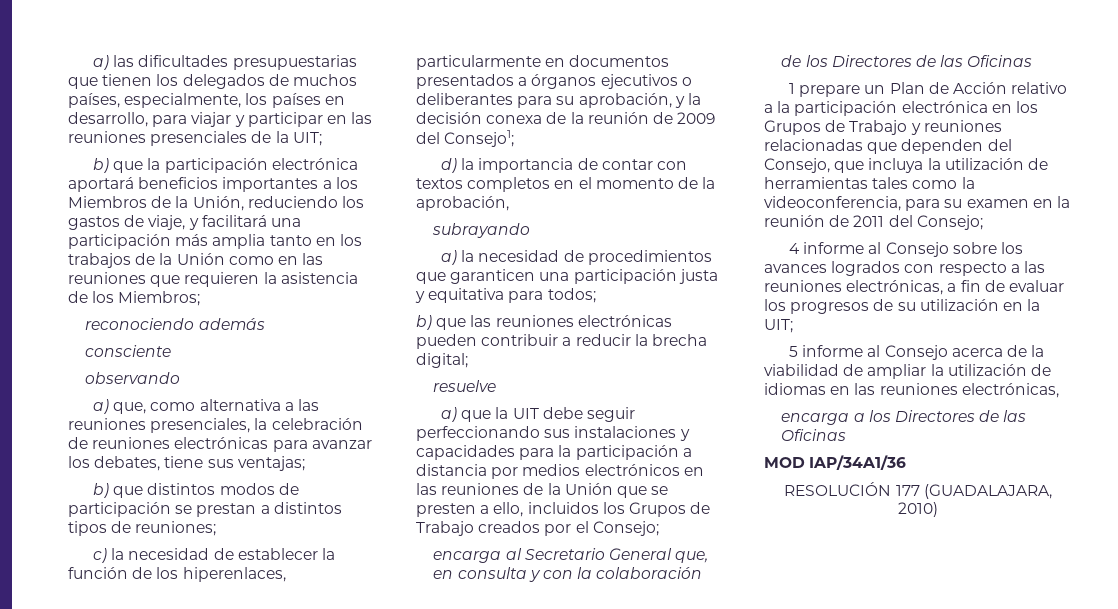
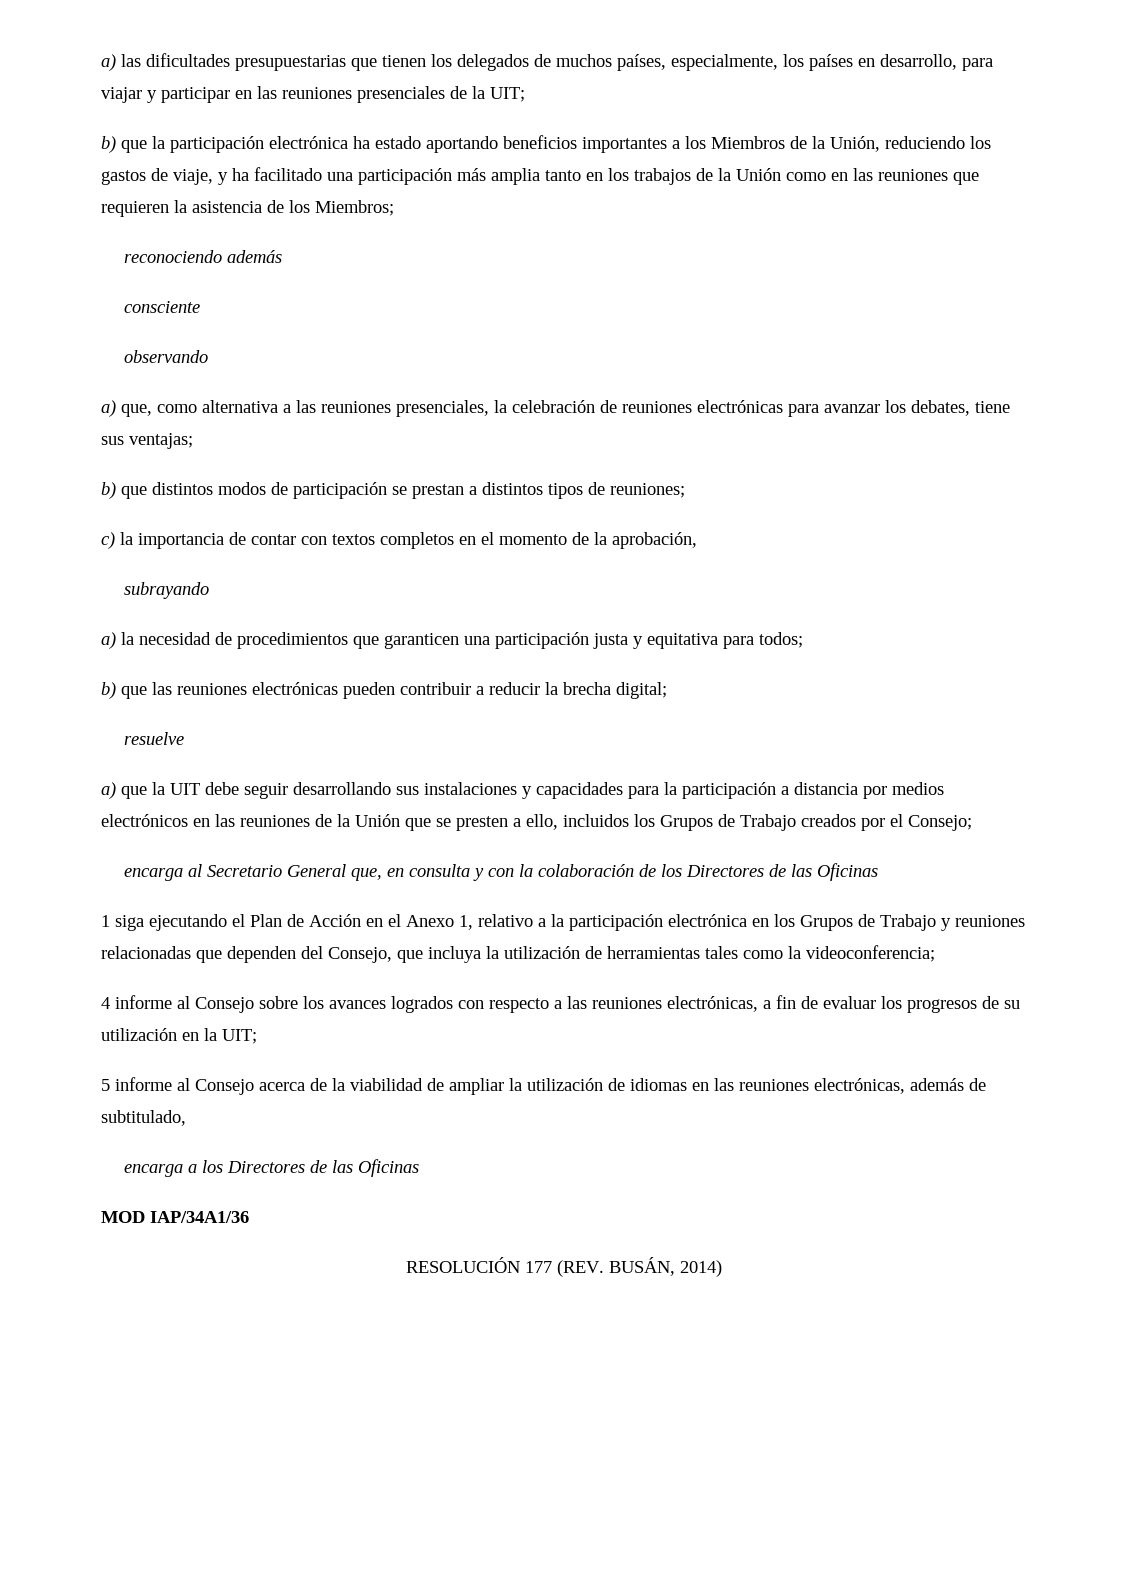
[68,177,134,192] aportará -> [353,136,498,153] ha estado aportando
[201,215,267,227] facilitará -> [232,167,322,181] ha facilitado
[128,548,335,560] [68,567,286,582] [416,55,670,70] [416,74,692,89] [416,93,701,108] [416,112,716,124] [416,130,515,147] [440,158,475,173] necesidad de establecer la función de los hiperenlaces, particularmente en documentos presentados a órganos ejecutivos o deliberantes para su aprobación, y la decisión conexa de la reunión de 2009 del Consejo1; // d) la -> (133, 538) none
[416,426,540,441] perfeccionando -> [293,782,391,795] desarrollando
[799,82,1007,97] prepare un Plan de Acción -> [115,914,473,931] siga ejecutando el Plan de Acción en el Anexo 1,
[764,196,1070,211] [764,215,983,230] videoconferencia, para su examen en la reunión de 2011 del Consejo; -> [806,945,935,962] videoconferencia;
(1059, 390) none -> [910,1078,986,1091] [101,1110,186,1126] además de subtitulado,
[923,484,1052,499] [898,502,938,517] (GUADALAJARA, 2010) -> [557,1257,722,1277] (REV. BUSÁN, 2014)

